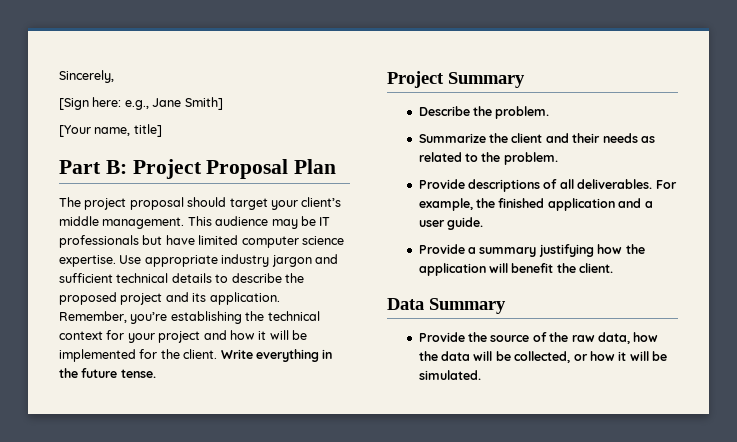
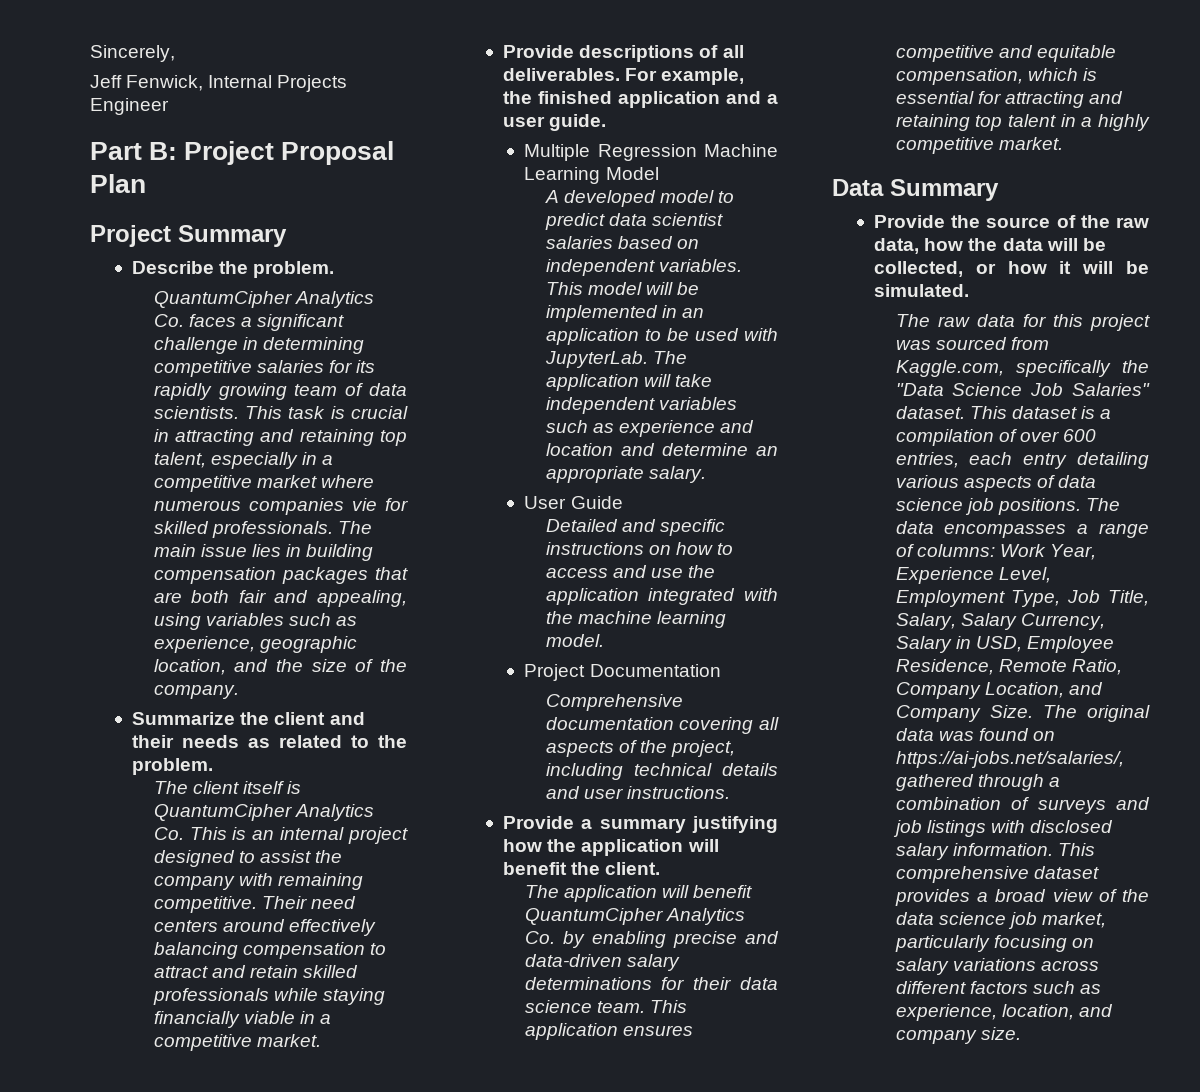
[59,97,223,110] [59,124,162,137] [Sign here: e.g., Jane Smith] // [Your name, title] -> [90,75,348,92] [90,98,169,115] Jeff Fenwick, Internal Projects Engineer
[59,197,342,210] [59,216,331,229] [59,235,344,248] [59,254,338,267] [59,273,304,283] [59,292,280,305] [59,311,320,324] [59,330,307,343] [59,349,333,362] [59,368,156,378] // The project proposal should target your client’s middle management. This audience may be IT professionals but have limited computer science expertise. Use appropriate industry jargon and sufficient technical details to describe the proposed project and its application. Remember, you’re establishing the technical context for your project and how it will be implemented for the client. Write everything in the future tense. -> (146, 183) none
(550, 112) none -> [153,291,374,308] [153,314,345,331] [153,337,364,354] [153,360,376,377] [153,383,407,400] [153,406,408,419] [153,429,407,446] [153,452,334,469] [153,475,374,492] [153,498,409,515] [153,521,372,538] [153,544,374,561] [153,567,409,584] [153,590,407,607] [153,613,358,630] [153,636,357,653] [153,659,407,675] [153,685,239,699] // QuantumCipher Analytics Co. faces a significant challenge in determining competitive salaries for its rapidly growing team of data scientists. This task is crucial in attracting and retaining top talent, especially in a competitive market where numerous companies vie for skilled professionals. The main issue lies in building compensation packages that are both fair and appealing, using variables such as experience, geographic location, and the size of the company.
(558, 158) none -> [153,781,302,794] [153,804,374,821] [153,827,408,844] [153,850,343,867] [153,873,363,890] [153,896,356,913] [153,919,376,936] [153,942,386,959] [153,965,359,978] [152,988,385,1005] [153,1011,332,1028] [153,1034,321,1051] // The client itself is QuantumCipher Analytics Co. This is an internal project designed to assist the company with remaining competitive. Their need centers around effectively balancing compensation to attract and retain skilled professionals while staying financially viable in a competitive market.
(484, 223) none -> [524,144,778,161] [524,167,659,184] [544,190,735,207] [544,213,724,230] [545,236,700,249] [545,259,743,276] [545,282,700,295] [545,305,705,322] [545,328,778,345] [544,351,688,368] [545,374,713,391] [545,397,738,414] [545,420,755,437] [545,443,778,456] [545,466,707,483] [524,496,623,509] [545,519,726,536] [545,542,734,555] [545,565,716,578] [545,588,778,605] [545,611,727,628] [545,634,604,647] [524,664,721,681] [545,694,683,711] [545,717,779,734] [545,740,736,757] [545,763,778,780] [545,786,731,799] // Multiple Regression Machine Learning Model // A developed model to predict data scientist salaries based on independent variables. This model will be implemented in an application to be used with JupyterLab. The application will take independent variables such as experience and location and determine an appropriate salary. // User Guide // Detailed and specific instructions on how to access and use the application integrated with the machine learning model. // Project Documentation // Comprehensive documentation covering all aspects of the project, including technical details and user instructions.
(614, 268) none -> [524,885,753,902] [524,908,745,925] [524,931,779,948] [524,954,680,971] [524,977,778,990] [524,1000,687,1013] [524,1023,693,1040] [895,45,1116,62] [895,68,1097,85] [895,91,1124,108] [895,114,1150,131] [895,137,1063,154] // The application will benefit QuantumCipher Analytics Co. by enabling precise and data-driven salary determinations for their data science team. This application ensures competitive and equitable compensation, which is essential for attracting and retaining top talent in a highly competitive market.
(481, 375) none -> [895,314,1150,331] [895,337,1049,350] [895,360,1149,377] [895,383,1150,396] [895,406,1112,419] [895,429,1097,446] [895,452,1149,469] [895,475,1097,492] [895,498,1121,515] [895,521,1149,538] [895,544,1097,560] [895,567,1051,584] [895,590,1149,607] [895,613,1105,630] [895,636,1115,653] [895,659,1122,675] [895,682,1103,699] [895,705,1150,722] [895,728,1056,741] [895,751,1124,768] [895,774,1060,791] [895,797,1150,814] [892,820,1114,837] [895,843,1095,860] [895,866,1099,883] [894,889,1149,906] [895,912,1107,929] [894,935,1094,952] [895,958,1099,975] [895,981,1102,994] [895,1004,1113,1021] [895,1027,1021,1044] // The raw data for this project was sourced from Kaggle.com, specifically the "Data Science Job Salaries" dataset. This dataset is a compilation of over 600 entries, each entry detailing various aspects of data science job positions. The data encompasses a range of columns: Work Year, Experience Level, Employment Type, Job Title, Salary, Salary Currency, Salary in USD, Employee Residence, Remote Ratio, Company Location, and Company Size. The original data was found on https://ai-jobs.net/salaries/, gathered through a combination of surveys and job listings with disclosed salary information. This comprehensive dataset provides a broad view of the data science job market, particularly focusing on salary variations across different factors such as experience, location, and company size.

